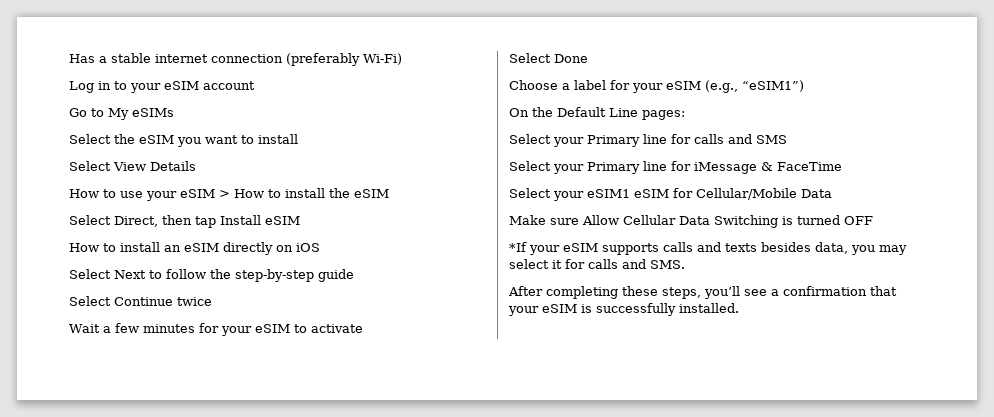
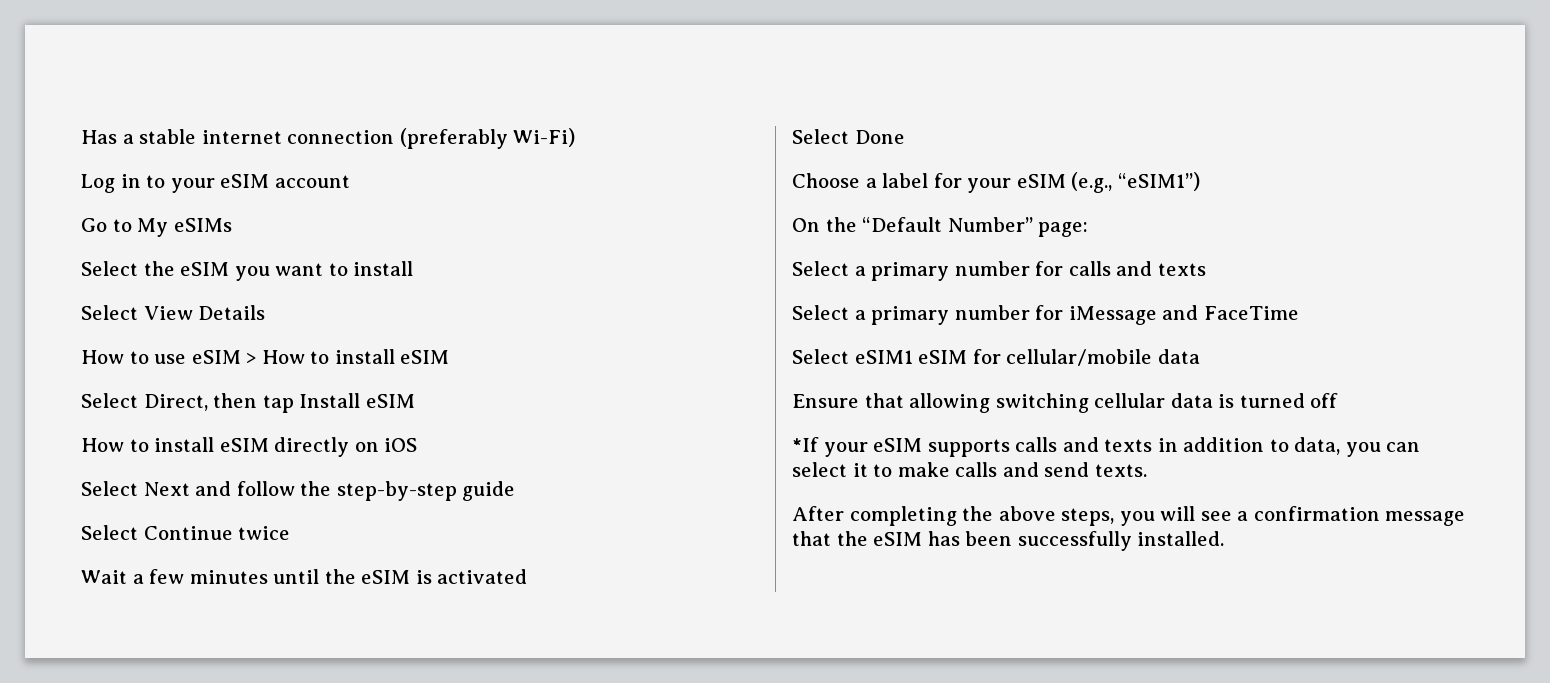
[146,191,177,201] your -> (187, 359) none
[329,188,350,198] the -> (395, 356) none
[164,245,181,252] an -> (215, 444) none
[149,270,162,279] to -> [195,481,232,496] and
[198,323,363,336] for your eSIM to activate -> [273,569,528,584] until the eSIM is activated
[557,107,685,120] [509,134,787,147] [509,161,667,174] Default Line pages: // Select your Primary line for calls and SMS // Select your Primary line -> [862,217,1089,237] [792,261,1206,281] [792,305,1030,325] “Default Number” page: // Select a primary number for calls and texts // Select a primary number
[761,162,773,171] & -> [1162,305,1199,320] and
[553,191,584,201] your -> (849, 356) none
[696,188,832,200] [509,215,778,228] Cellular/Mobile Data // Make sure Allow Cellular Data Switching -> [1006,349,1200,366] [792,393,1213,413] cellular/mobile data // Ensure that allowing switching cellular data
[844,216,873,225] OFF -> [1310,393,1339,408] off
[761,242,811,252] besides -> [1157,437,1289,452] in addition to
[879,245,907,255] may -> [1386,442,1421,452] can
[565,259,685,269] [508,286,897,299] [508,304,592,316] for calls and SMS. // After completing these steps, you’ll see a confirmation that your eSIM is -> [873,462,1147,477] [792,506,1466,526] [792,531,1013,546] to make calls and send texts. // After completing the above steps, you will see a confirmation message that the eSIM has been

